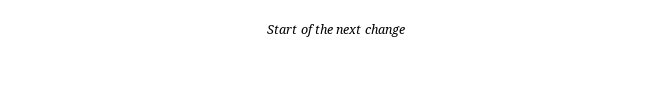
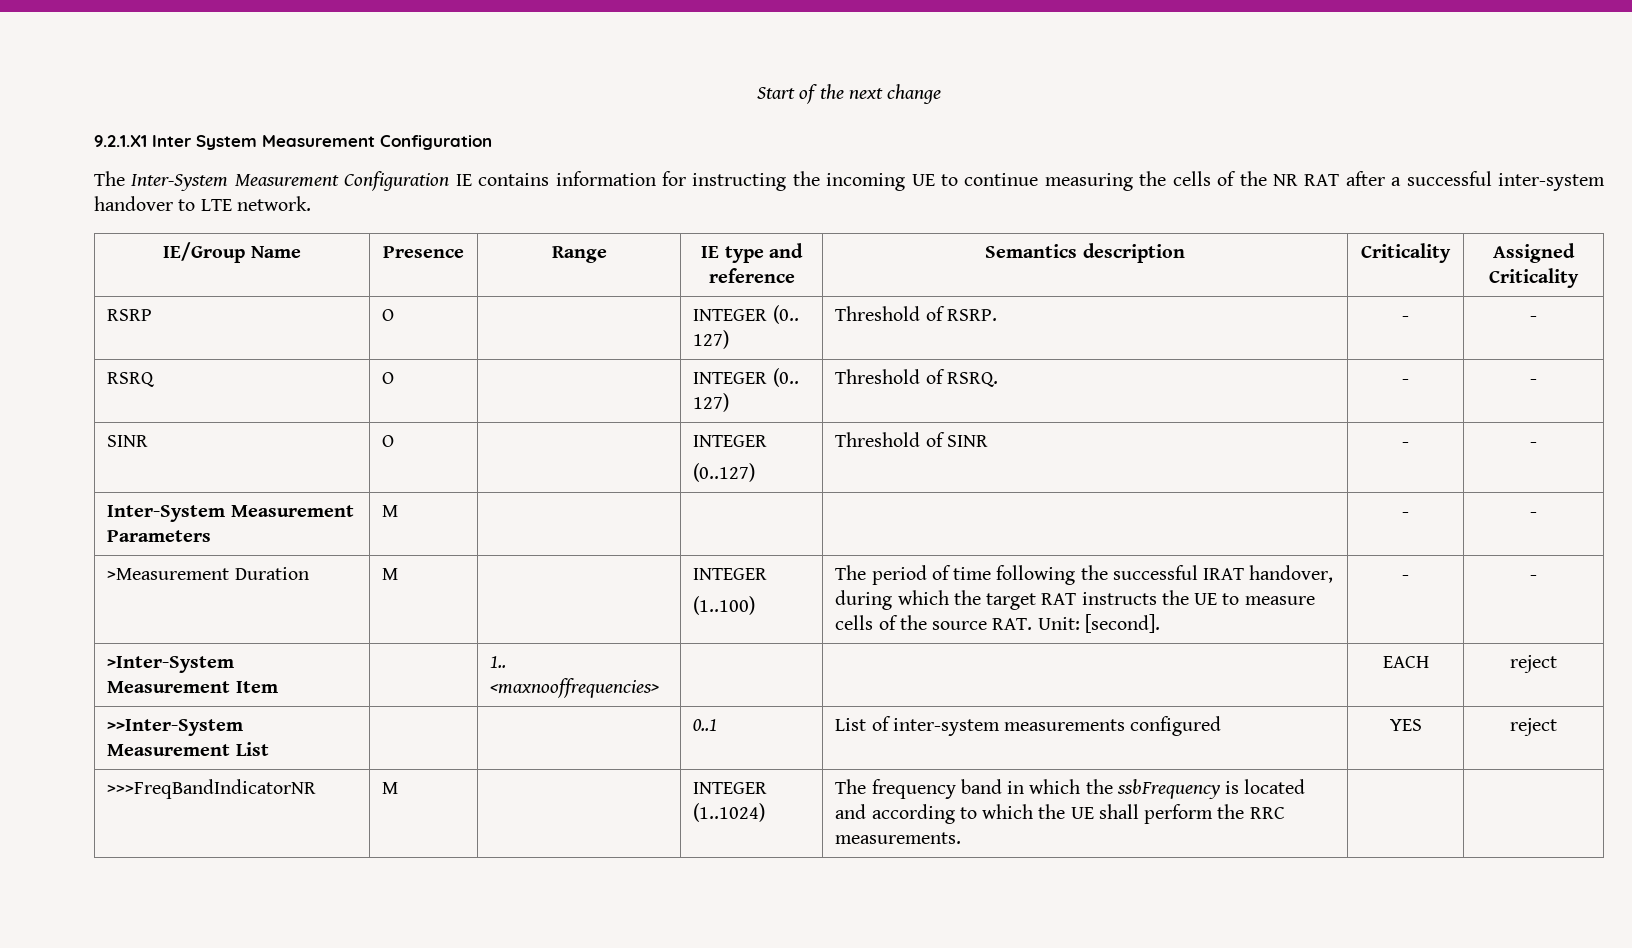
(405, 30) none -> [94,135,492,150] [94,171,1606,191] [94,196,311,211] [163,242,301,263] [383,246,464,258] [551,246,607,263] [701,243,803,263] [708,268,795,283] [985,243,1185,263] [1361,243,1451,263] [1493,243,1575,263] [1489,268,1579,288] [107,309,153,321] [382,309,395,321] [693,305,799,324] [693,330,730,349] [835,306,997,321] [1402,316,1409,321] [1530,316,1537,321] [107,372,155,387] [382,372,395,384] [693,368,799,387] [693,393,730,412] [835,369,998,387] [1402,379,1409,384] [1530,379,1537,384] [107,435,149,447] [382,435,395,447] [693,435,768,447] [693,463,756,482] [835,432,988,447] [1402,442,1409,447] [1530,442,1537,447] [107,505,354,522] [107,530,212,542] [382,505,399,517] [1402,512,1409,517] [1530,512,1537,517] [107,567,309,580] [382,568,399,580] [693,568,768,580] [693,596,756,615] [835,565,1334,585] [835,590,1315,610] [835,614,1160,633] [1402,575,1409,580] [1530,575,1537,580] [107,656,235,673] [107,681,278,693] [490,656,507,668] [490,678,660,698] [1382,656,1429,668] [1510,655,1557,673] [107,719,244,736] [107,742,269,756] [693,719,718,731] [835,716,1222,736] [1389,719,1422,731] [1510,718,1557,736] [107,779,317,799] [382,782,399,794] [693,782,768,794] [693,803,766,822] [835,779,1306,799] [835,804,1285,824] [835,832,962,844] // 9.2.1.X1 Inter System Measurement Configuration // The Inter-System Measurement Configuration IE contains information for instructing the incoming UE to continue measuring the cells of the NR RAT after a successful inter-system handover to LTE network. // IE/Group Name | Presence | Range | IE type and reference | Semantics description | Criticality | Assigned Criticality // RSRP | O | | INTEGER (0.. 127) | Threshold of RSRP. | - | - // RSRQ | O | | INTEGER (0.. 127) | Threshold of RSRQ. | - | - // SINR | O | | INTEGER // (0..127) | Threshold of SINR | - | - // Inter-System Measurement Parameters | M | | | | - | - // >Measurement Duration | M | | INTEGER // (1..100) | The period of time following the successful IRAT handover, during which the target RAT instructs the UE to measure cells of the source RAT. Unit: [second]. | - | - // >Inter-System Measurement Item | | 1.. <maxnooffrequencies> | | | EACH | reject // >>Inter-System Measurement List | | | 0..1 | List of inter-system measurements configured | YES | reject // >>>FreqBandIndicatorNR | M | | INTEGER (1..1024) | The frequency band in which the ssbFrequency is located and according to which the UE shall perform the RRC measurements. | |

